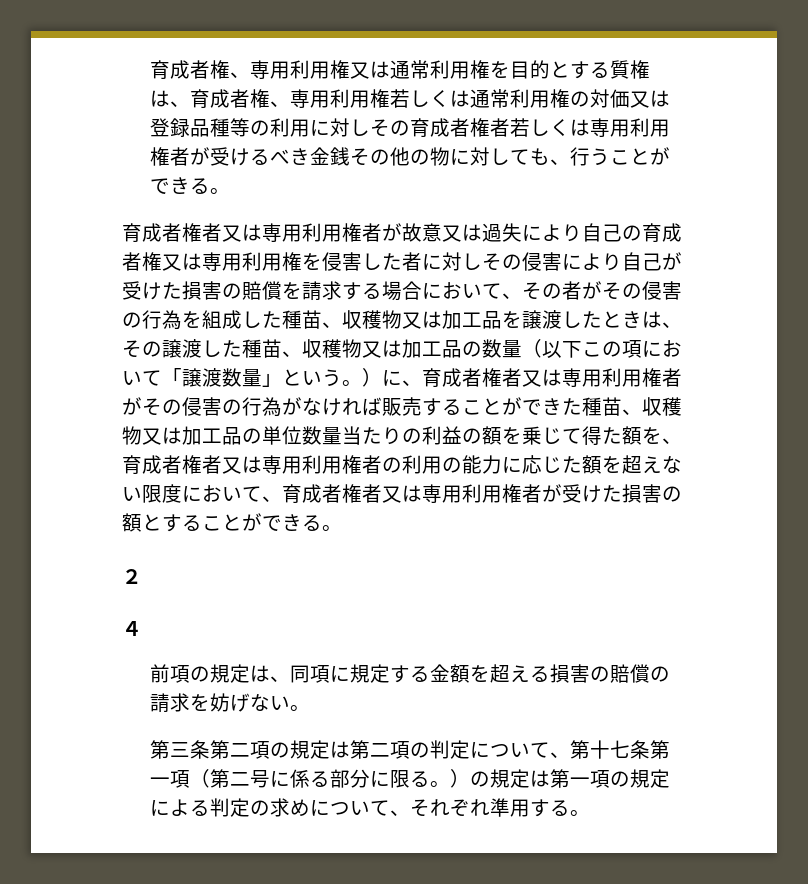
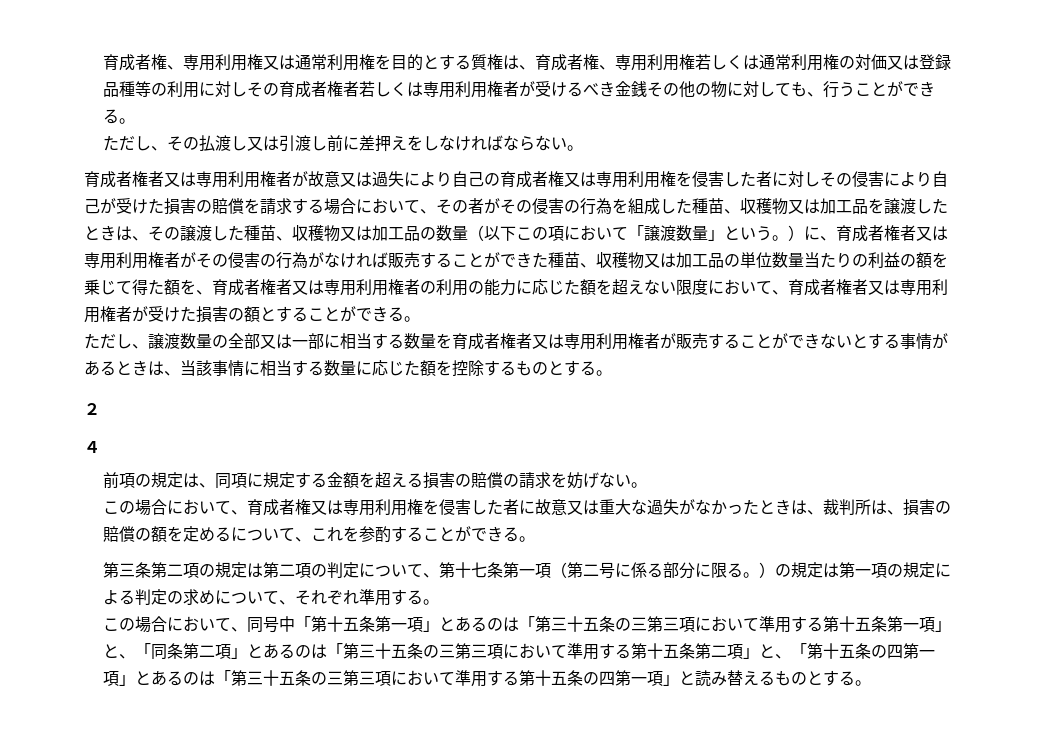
(231, 191) none -> [102,135,583,152] // ただし、その払渡し又は引渡し前に差押えをしなければならない。
(342, 528) none -> [84,333,948,350] [84,360,612,377] // ただし、譲渡数量の全部又は一部に相当する数量を育成者権者又は専用利用権者が販売することができないとする事情があるときは、当該事情に相当する数量に応じた額を控除するものとする。
(311, 708) none -> [102,499,951,516] [102,526,535,543] // この場合において、育成者権又は専用利用権を侵害した者に故意又は重大な過失がなかったときは、裁判所は、損害の賠償の額を定めるについて、これを参酌することができる。
(591, 813) none -> [102,616,951,633] [102,643,935,660] [102,670,871,687] // この場合において、同号中「第十五条第一項」とあるのは「第三十五条の三第三項において準用する第十五条第一項」と、「同条第二項」とあるのは「第三十五条の三第三項において準用する第十五条第二項」と、「第十五条の四第一項」とあるのは「第三十五条の三第三項において準用する第十五条の四第一項」と読み替えるものとする。

